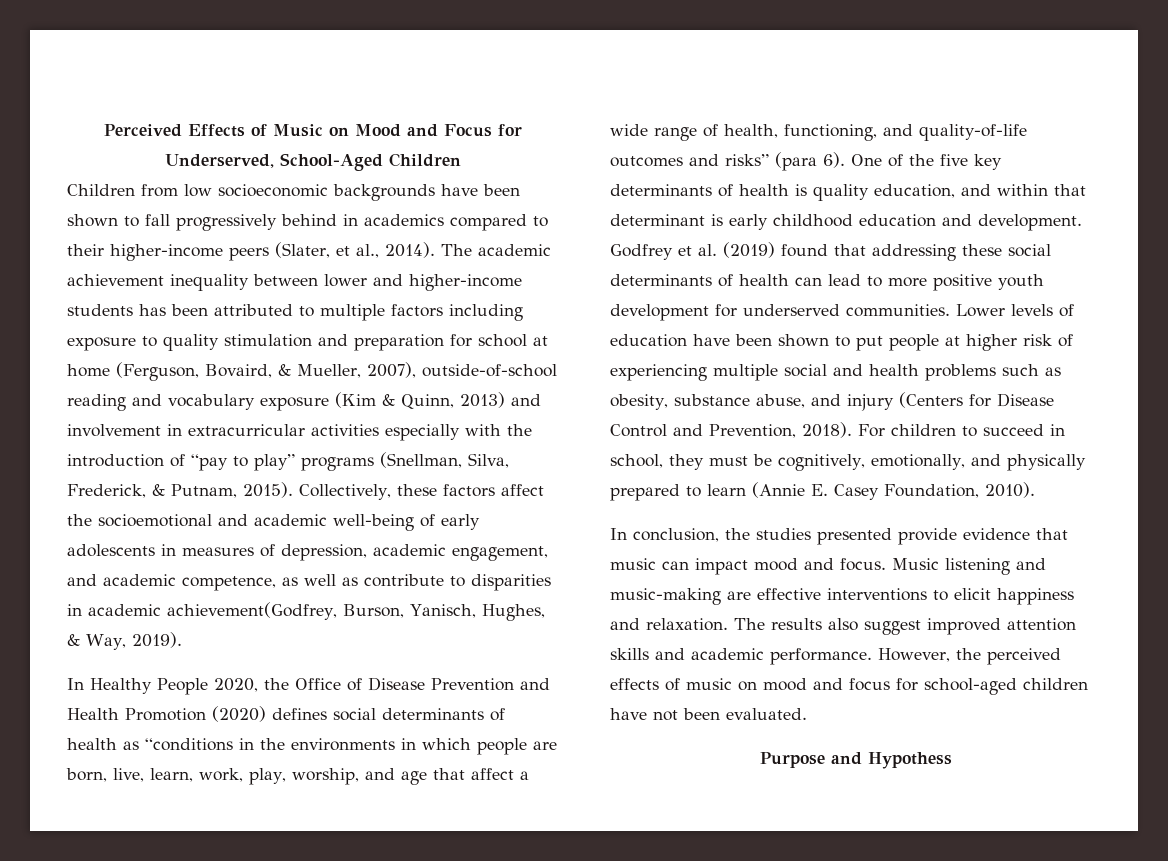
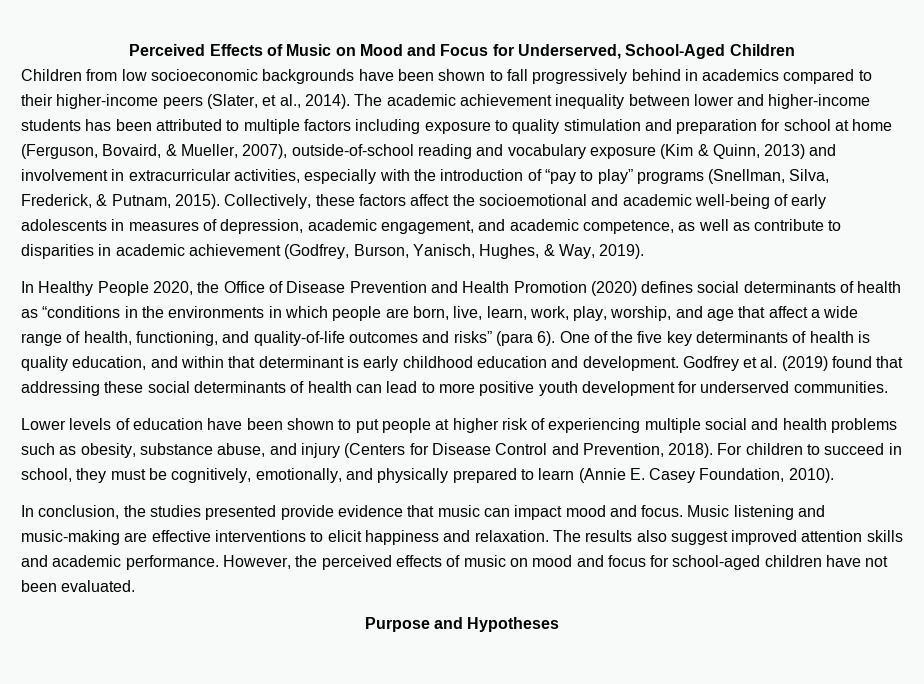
[311,424,379,436] activities -> [233,169,300,183] activities,
[167,602,337,620] achievement(Godfrey, -> [188,244,350,259] achievement (Godfrey,
(950, 310) none -> (888, 387) //
[867,752,952,769] Hypothess -> [467,617,560,632] Hypotheses

